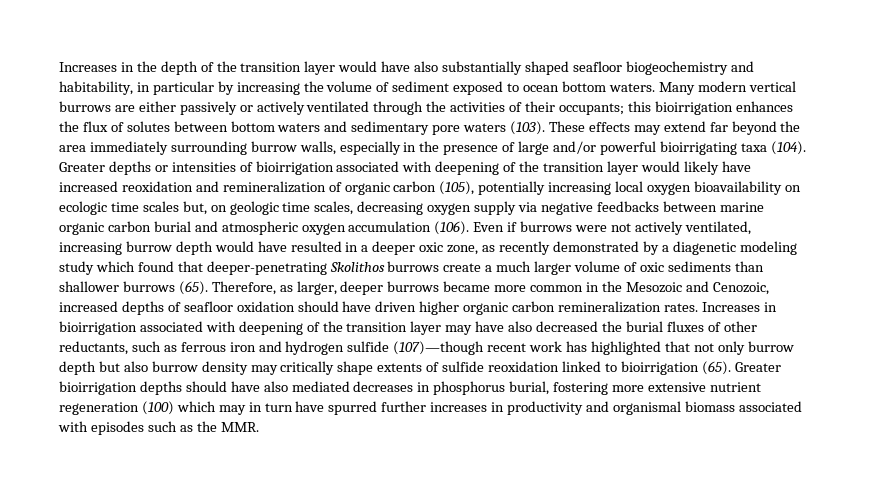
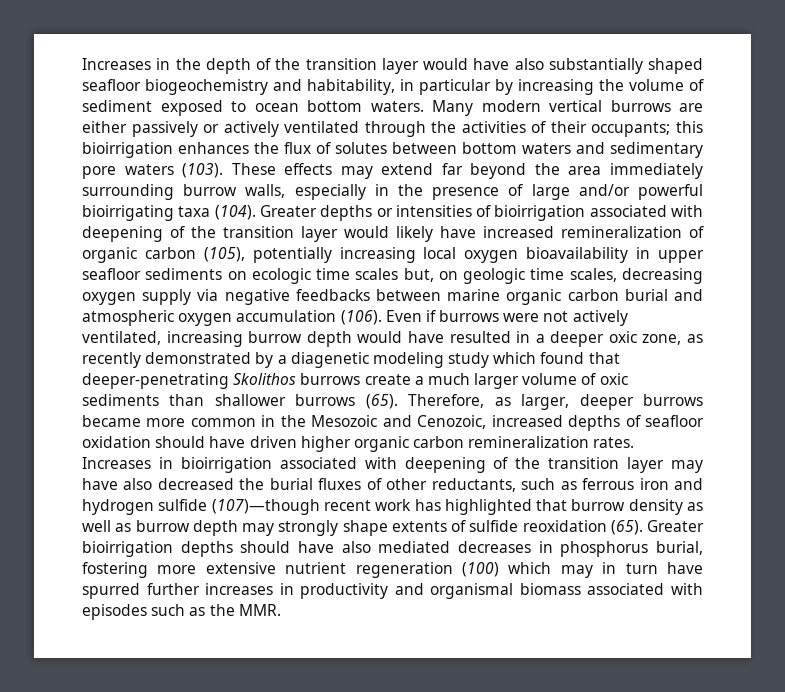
[121,181,219,192] reoxidation and -> (554, 232) none
(782, 188) none -> [636,247,705,263] [82,268,223,280] in upper seafloor sediments
[693,341,794,355] [59,361,335,375] not only burrow depth but also burrow density may critically -> [571,499,703,515] [82,520,339,536] burrow density as well as burrow depth may strongly
[561,361,699,375] linked to bioirrigation -> (607, 526) none

